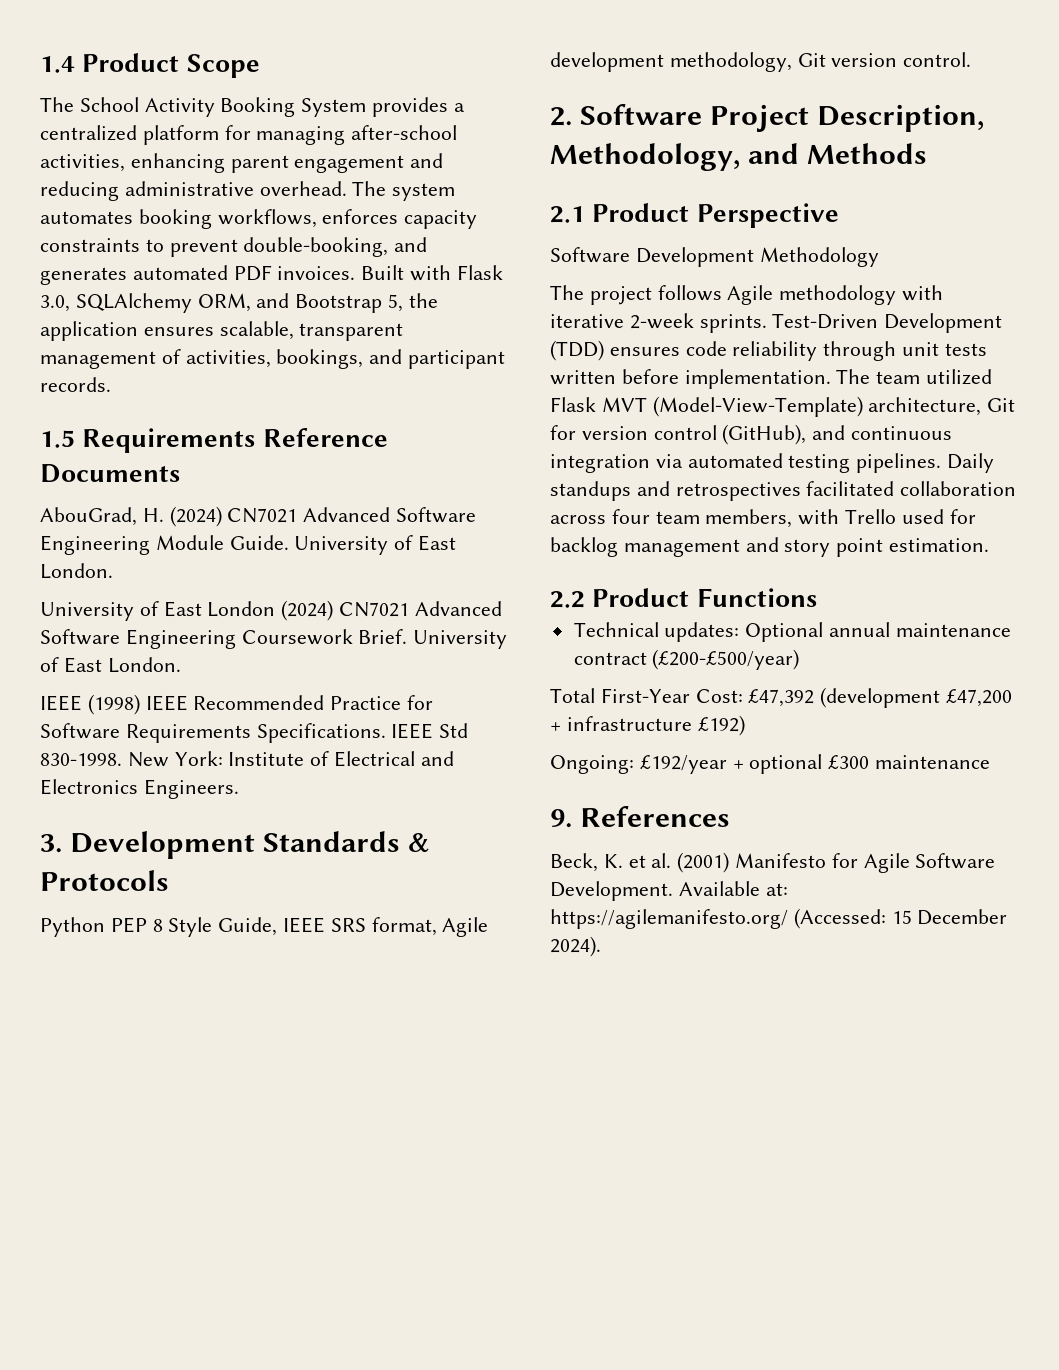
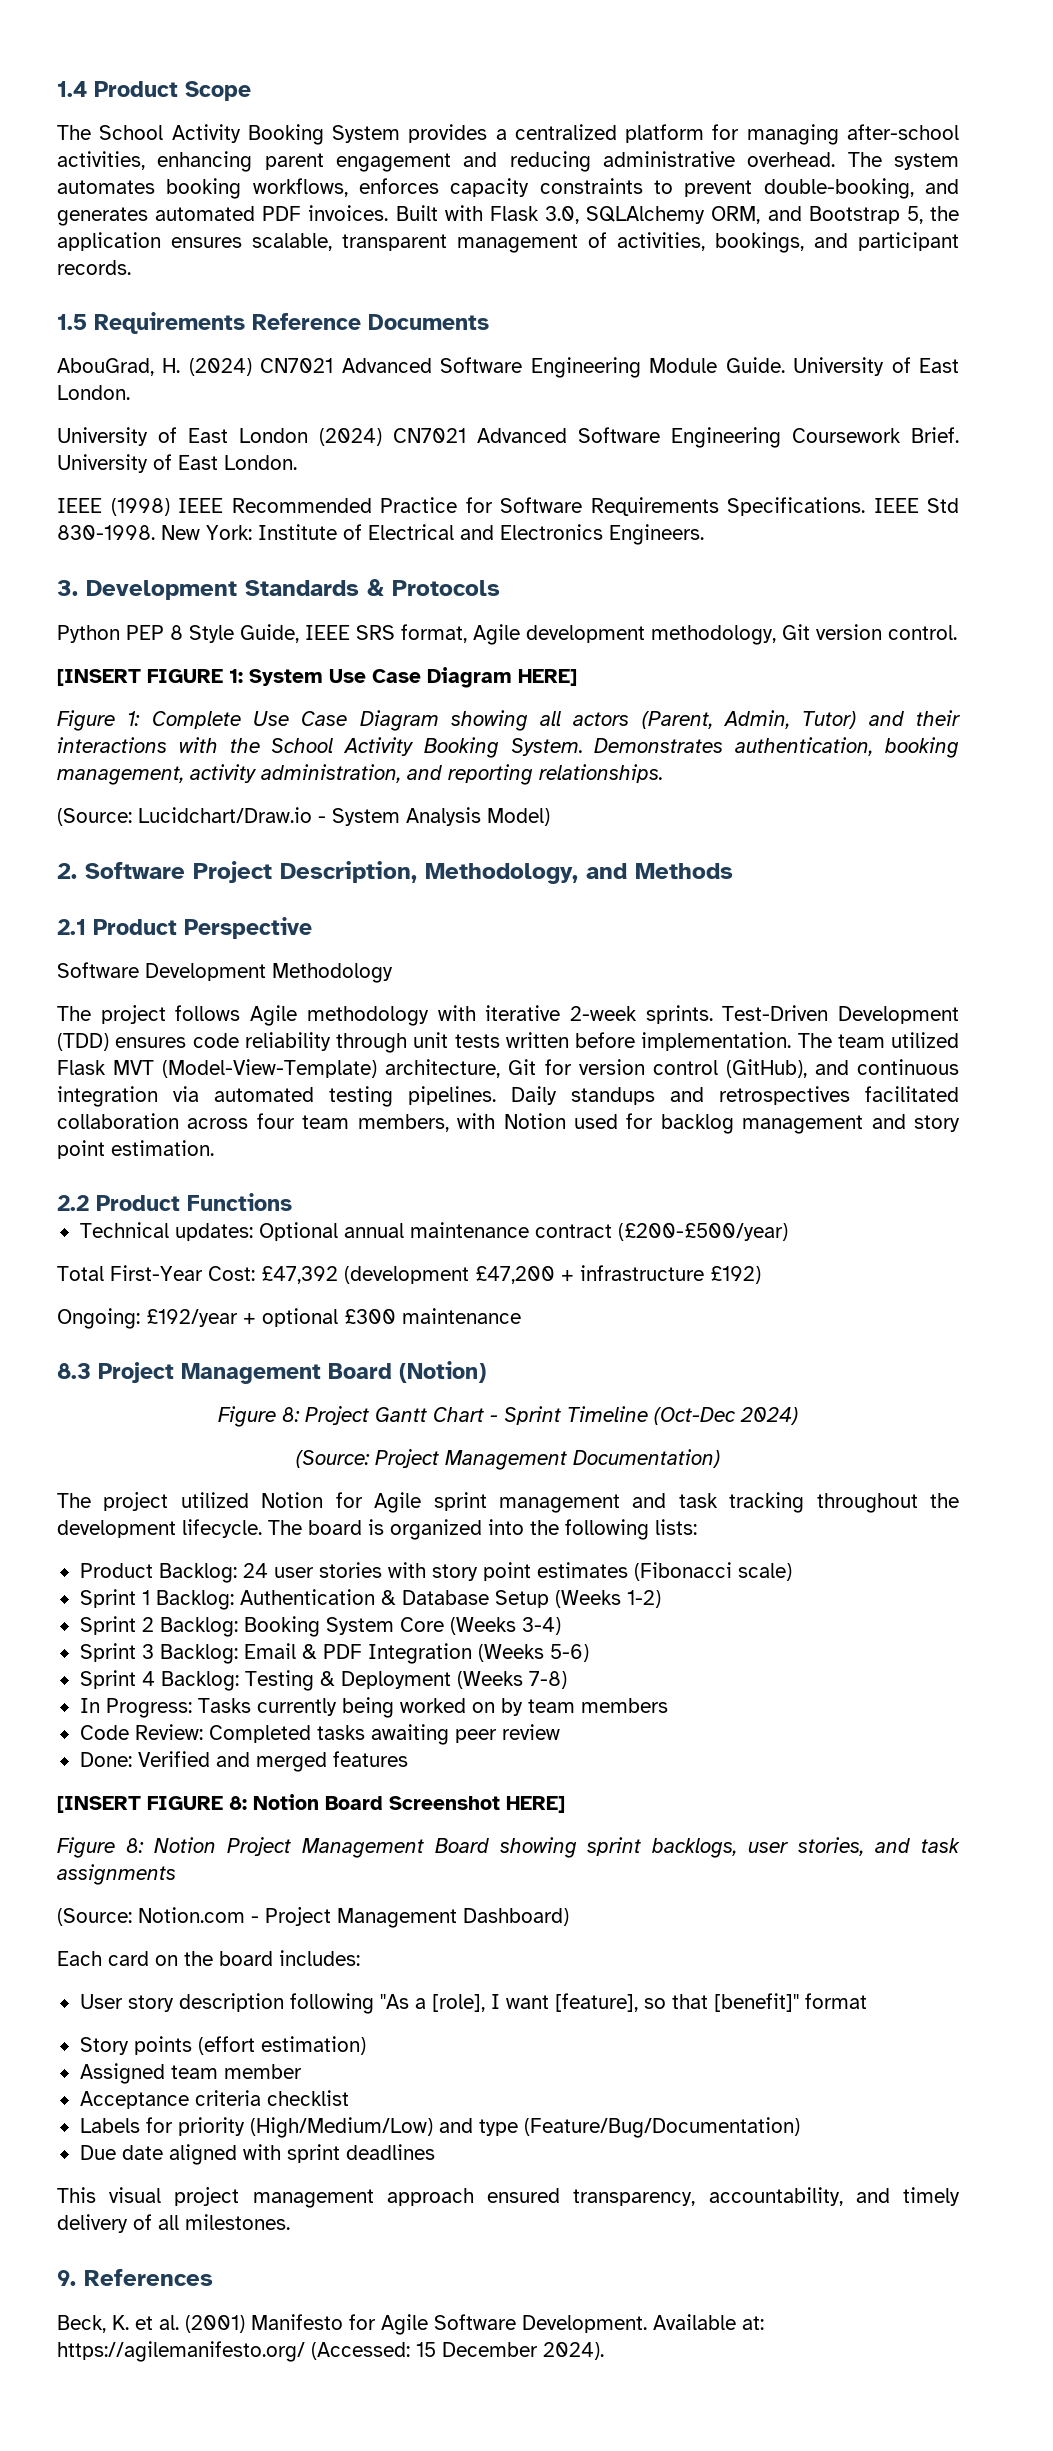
(972, 59) none -> [57,667,577,688] [57,710,961,731] [57,737,960,758] [57,764,663,785] [57,807,550,826] // [INSERT FIGURE 1: System Use Case Diagram HERE] // Figure 1: Complete Use Case Diagram showing all actors (Parent, Admin, Tutor) and their interactions with the School Activity Booking System. Demonstrates authentication, booking management, activity administration, and reporting relationships. // (Source: Lucidchart/Draw.io - System Analysis Model)
[845,509,897,524] Trello -> [503,1113,566,1129] Notion
(991, 762) none -> [57,1361,486,1384] [218,1406,798,1427] [296,1449,720,1470] [57,1492,959,1513] [57,1519,697,1540] [79,1562,792,1583] [79,1589,661,1610] [79,1616,561,1637] [79,1643,589,1664] [79,1670,567,1691] [79,1697,668,1718] [79,1724,560,1745] [79,1751,408,1772] [57,1794,565,1813] [57,1837,960,1858] [57,1864,176,1885] [57,1907,569,1928] [57,1950,360,1966] [79,1993,867,2014] [79,2036,366,2055] [79,2063,302,2084] [79,2090,349,2109] [79,2117,800,2138] [79,2144,435,2165] [57,2187,960,2208] [57,2214,290,2233] // 8.3 Project Management Board (Notion) // Figure 8: Project Gantt Chart - Sprint Timeline (Oct-Dec 2024) // (Source: Project Management Documentation) // The project utilized Notion for Agile sprint management and task tracking throughout the development lifecycle. The board is organized into the following lists: // Product Backlog: 24 user stories with story point estimates (Fibonacci scale) // Sprint 1 Backlog: Authentication & Database Setup (Weeks 1-2) // Sprint 2 Backlog: Booking System Core (Weeks 3-4) // Sprint 3 Backlog: Email & PDF Integration (Weeks 5-6) // Sprint 4 Backlog: Testing & Deployment (Weeks 7-8) // In Progress: Tasks currently being worked on by team members // Code Review: Completed tasks awaiting peer review // Done: Verified and merged features // [INSERT FIGURE 8: Notion Board Screenshot HERE] // Figure 8: Notion Project Management Board showing sprint backlogs, user stories, and task assignments // (Source: Notion.com - Project Management Dashboard) // Each card on the board includes: // User story description following "As a [role], I want [feature], so that [benefit]" format // Story points (effort estimation) // Assigned team member // Acceptance criteria checklist // Labels for priority (High/Medium/Low) and type (Feature/Bug/Documentation) // Due date aligned with sprint deadlines // This visual project management approach ensured transparency, accountability, and timely delivery of all milestones.

